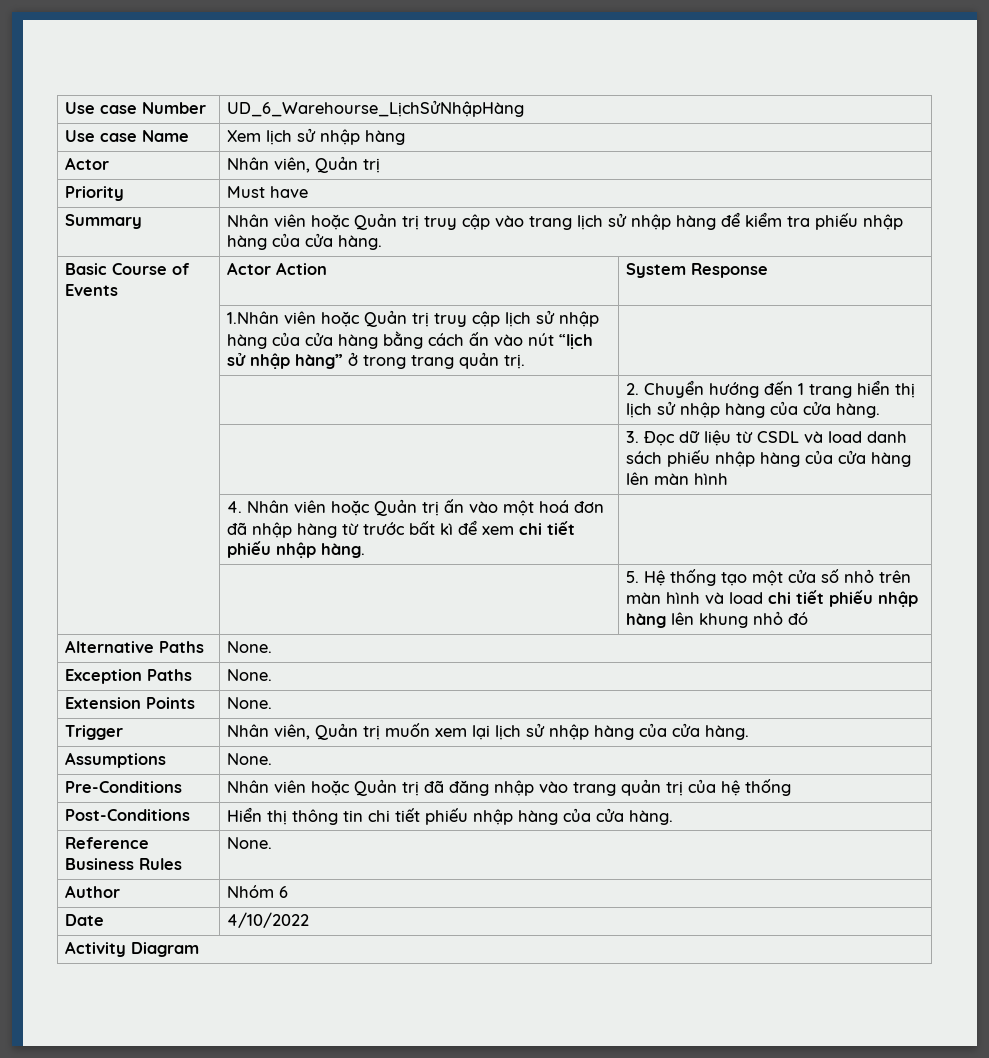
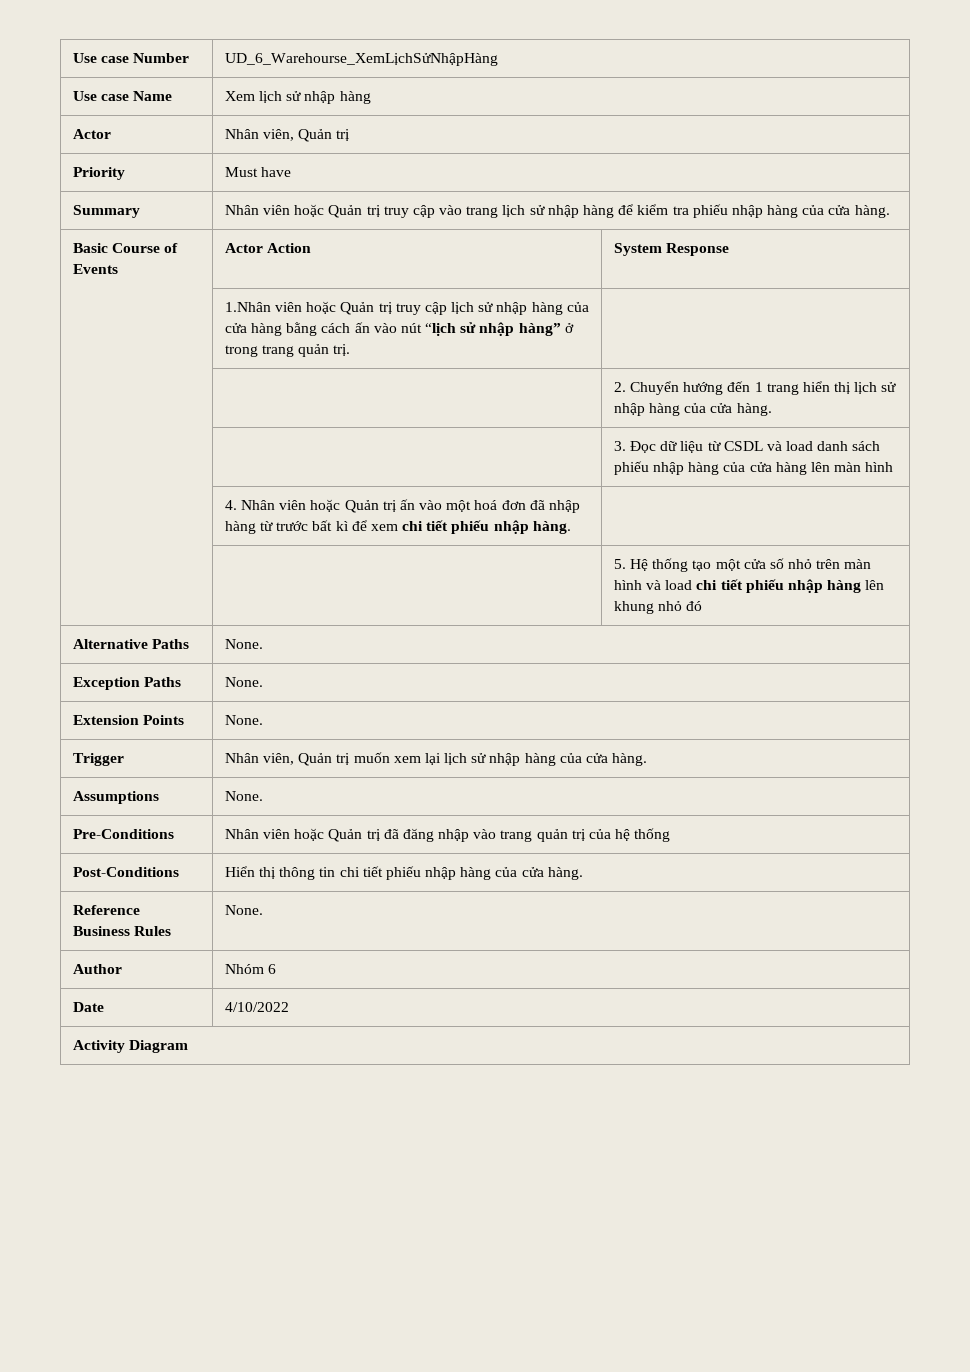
[227,100,525,117] UD_6_Warehourse_LịchSửNhậpHàng -> [224,53,498,66] UD_6_Warehourse_XemLịchSửNhậpHàng

